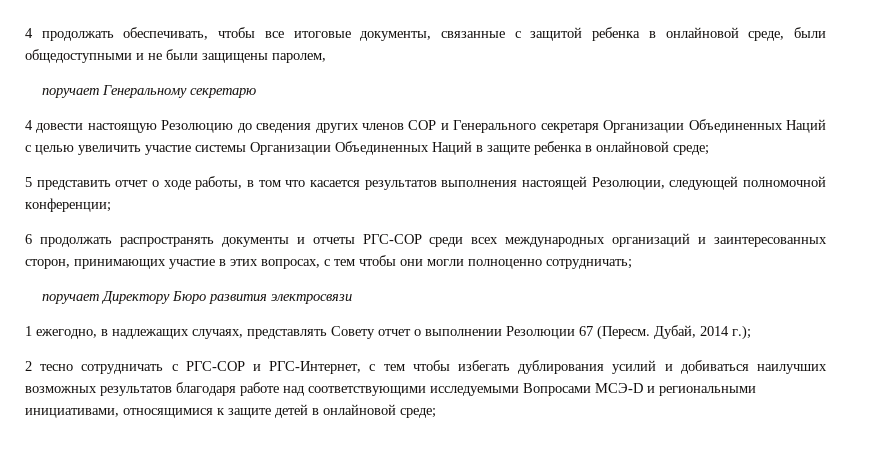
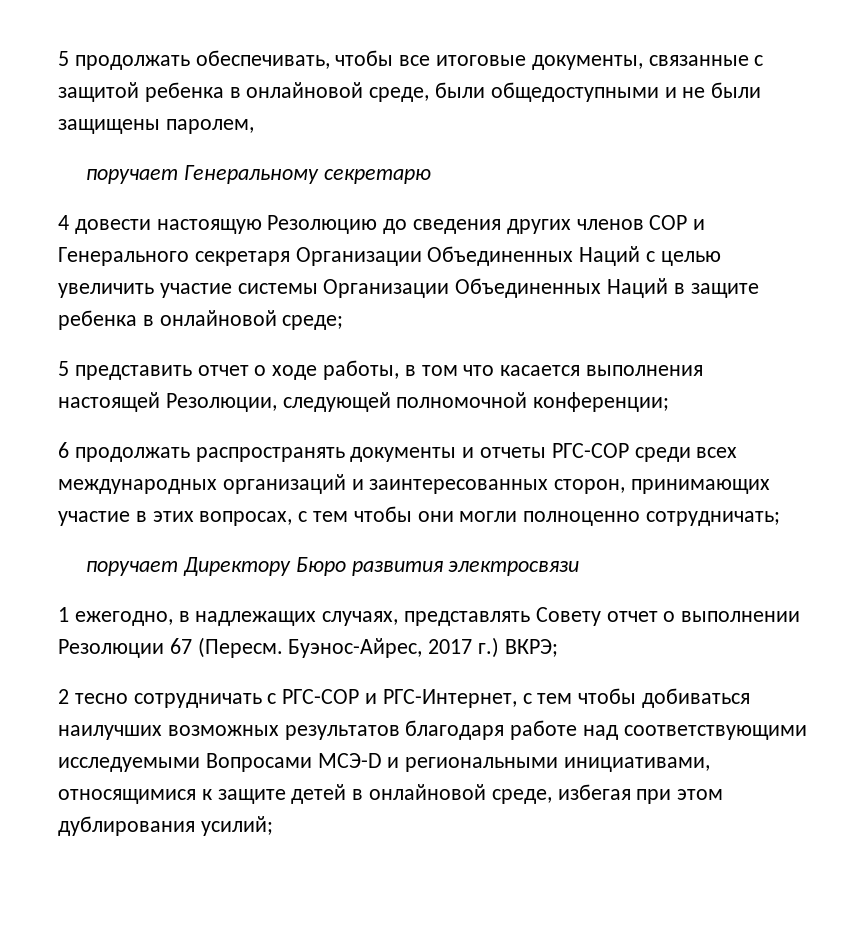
[25,28,33,38] 4 -> [58,51,69,66] 5
[364,180,437,190] результатов -> (581, 370) none
[654,325,751,340] Дубай, 2014 г.); -> [288,637,558,658] Буэнос-Айрес, 2017 г.) ВКРЭ;
[457,360,673,374] избегать дублирования усилий и -> (637, 696) none
[400,408,436,418] среде; -> [491,784,724,804] [58,816,273,836] среде, избегая при этом дублирования усилий;

